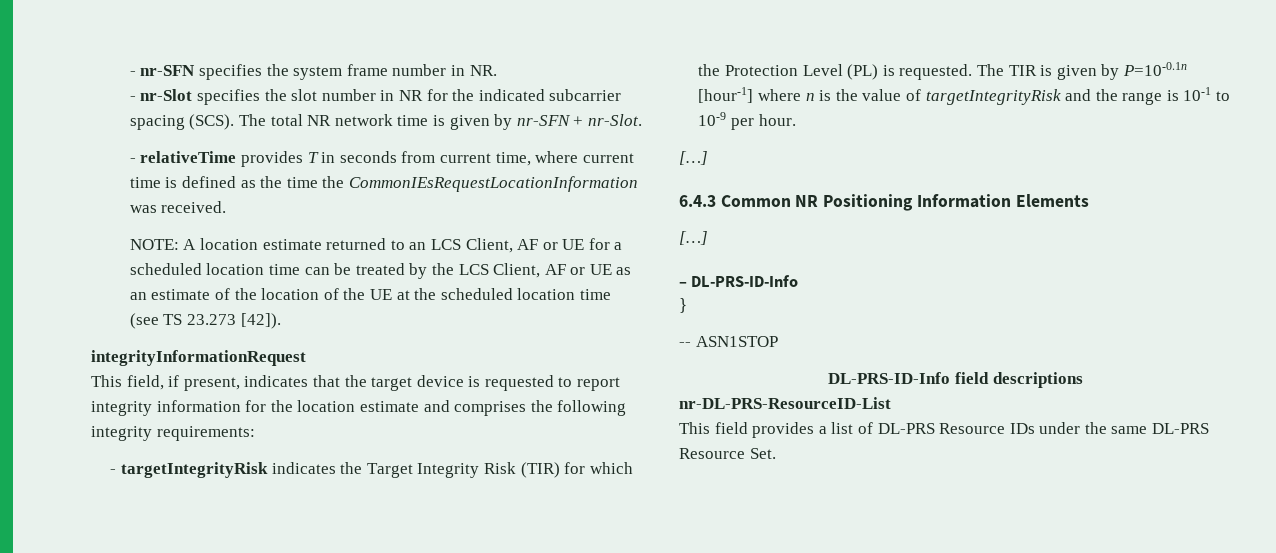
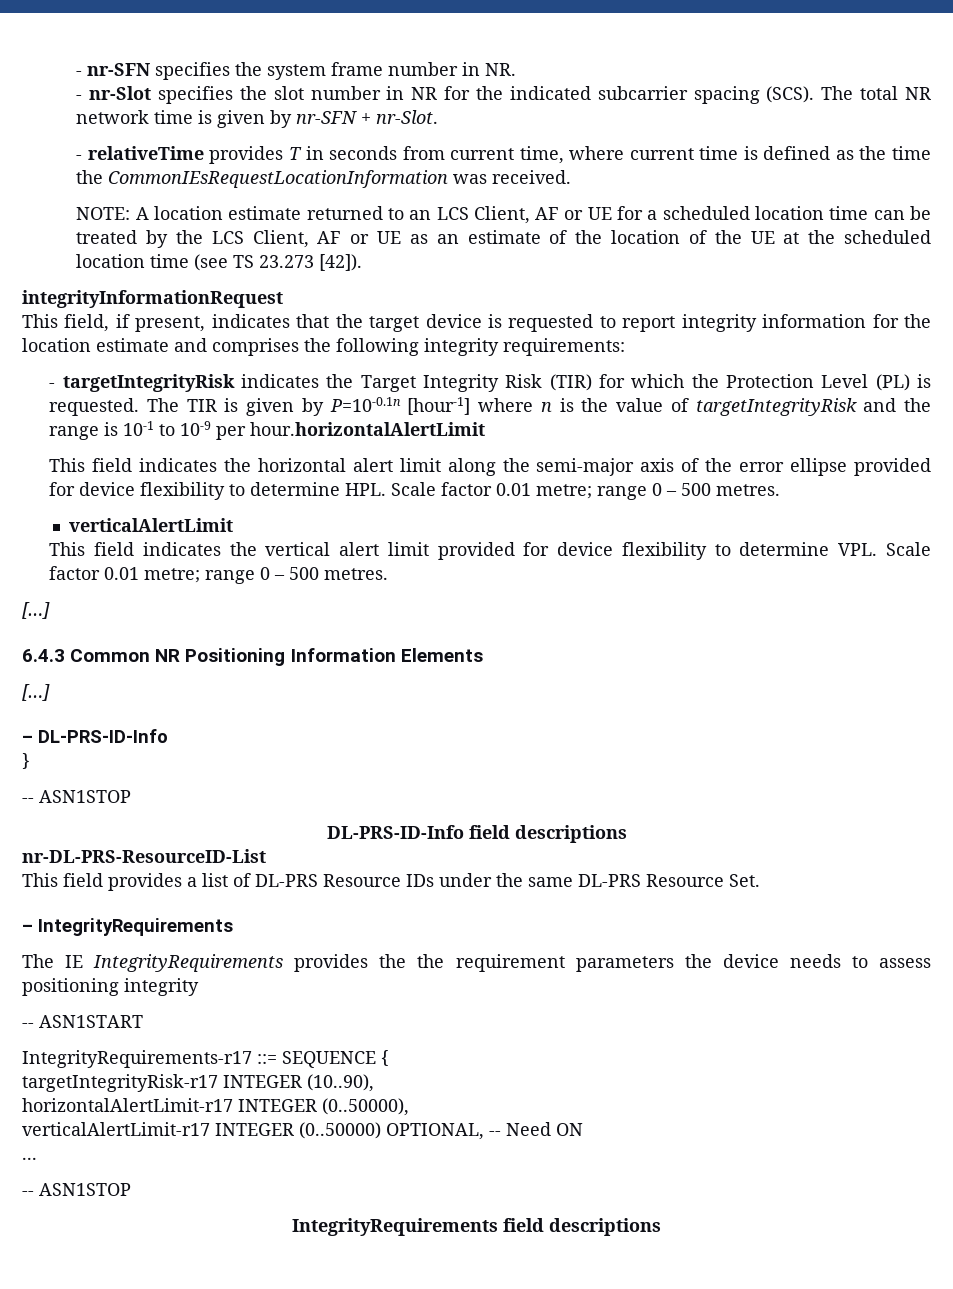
[758,114,796,126] hour. -> [250,422,486,436] [49,458,932,476] [49,482,781,500] [68,518,233,532] [49,542,932,560] [49,566,389,584] hour.horizontalAlertLimit // This field indicates the horizontal alert limit along the semi-major axis of the error ellipse provided for device flexibility to determine HPL. Scale factor 0.01 metre; range 0 – 500 metres. // verticalAlertLimit // This field indicates the vertical alert limit provided for device flexibility to determine VPL. Scale factor 0.01 metre; range 0 – 500 metres.
(776, 453) none -> [22,918,233,936] [22,954,932,972] [22,978,199,996] [22,1015,143,1028] [22,1050,389,1068] [22,1074,374,1092] [22,1098,409,1116] [22,1122,583,1140] [22,1157,37,1160] [22,1183,131,1196] [292,1218,661,1236] // – IntegrityRequirements // The IE IntegrityRequirements provides the the requirement parameters the device needs to assess positioning integrity // -- ASN1START // IntegrityRequirements-r17 ::= SEQUENCE { // targetIntegrityRisk-r17 INTEGER (10..90), // horizontalAlertLimit-r17 INTEGER (0..50000), // verticalAlertLimit-r17 INTEGER (0..50000) OPTIONAL, -- Need ON // ... // -- ASN1STOP // IntegrityRequirements field descriptions

